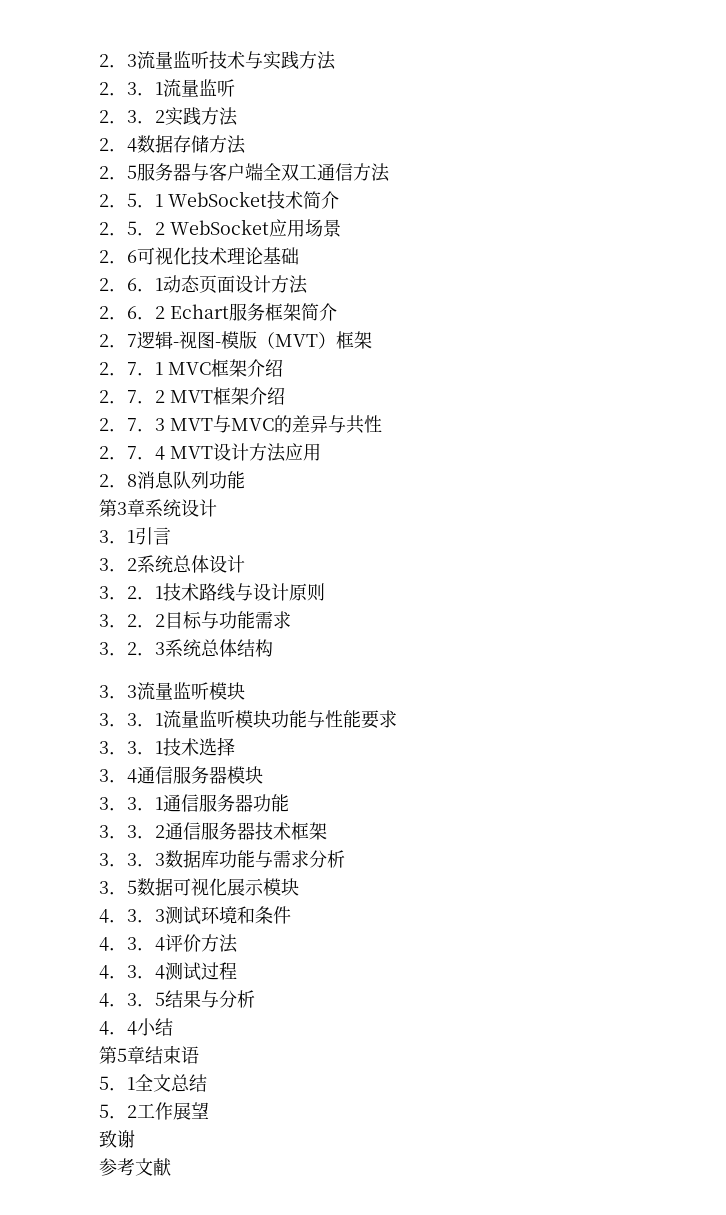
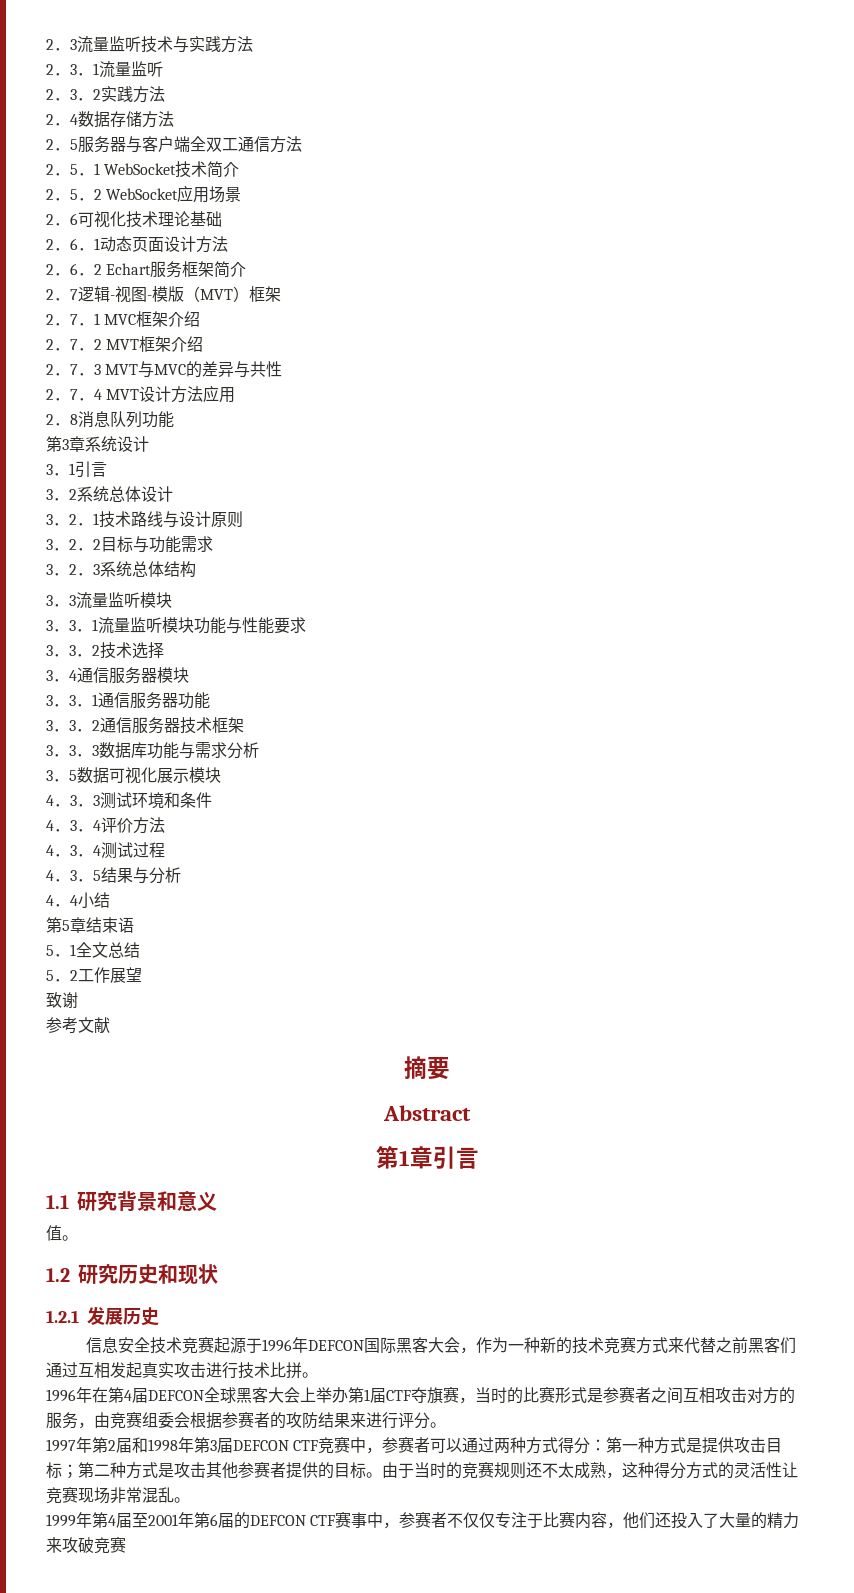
[155,741,163,754] 1 -> [92,645,100,656] 2
(171, 1167) none -> [404,1056,450,1080] [383,1105,471,1121] [375,1146,479,1169] [46,1191,217,1212] [46,1225,78,1241] [46,1264,218,1285] [46,1306,159,1326] [85,1336,796,1354] [46,1362,318,1379] [46,1386,795,1404] [46,1411,446,1429] [46,1436,783,1454] [46,1461,798,1479] [46,1486,190,1504] [46,1511,800,1529] [46,1536,126,1554] // 摘要 // Abstract // 第1章引言 // 1.1研究背景和意义 // 值。 // 1.2研究历史和现状 // 1.2.1发展历史 // 信息安全技术竞赛起源于1996年DEFCON国际黑客大会，作为一种新的技术竞赛方式来代替之前黑客们通过互相发起真实攻击进行技术比拼。 // 1996年在第4届DEFCON全球黑客大会上举办第1届CTF夺旗赛，当时的比赛形式是参赛者之间互相攻击对方的服务，由竞赛组委会根据参赛者的攻防结果来进行评分。 // 1997年第2届和1998年第3届DEFCON CTF竞赛中，参赛者可以通过两种方式得分：第一种方式是提供攻击目标；第二种方式是攻击其他参赛者提供的目标。由于当时的竞赛规则还不太成熟，这种得分方式的灵活性让竞赛现场非常混乱。 // 1999年第4届至2001年第6届的DEFCON CTF赛事中，参赛者不仅仅专注于比赛内容，他们还投入了大量的精力来攻破竞赛

